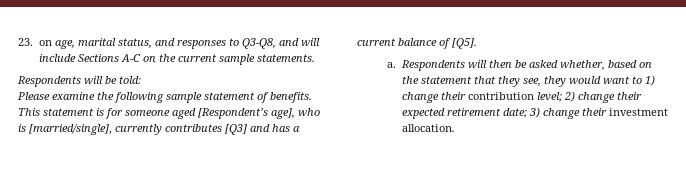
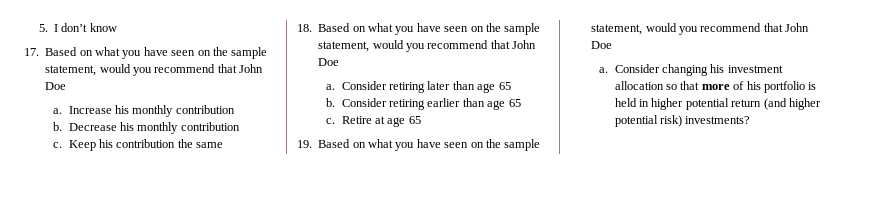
[18,38,320,49] [38,54,315,65] [17,76,141,87] [17,92,312,103] [18,108,320,119] [18,124,300,135] [357,38,477,49] [386,60,652,71] [401,75,655,87] [401,91,642,103] [401,107,668,119] [401,124,455,132] 23. on age, marital status, and responses to Q3-Q8, and will include Sections A-C on the current sample statements. // Respondents will be told: // Please examine the following sample statement of benefits. This statement is for someone aged [Respondent’s age], who is [married/single], currently contributes [Q3] and has a current balance of [Q5]. // a. Respondents will then be asked whether, based on the statement that they see, they would want to 1) change their contribution level; 2) change their expected retirement date; 3) change their investment allocation. -> [38,23,117,32] [24,47,268,59] [45,64,264,76] [45,82,67,90] [53,105,235,117] [53,122,240,134] [53,139,224,151] [297,23,541,35] [318,40,537,52] [318,58,340,66] [326,81,511,93] [326,98,521,110] [326,116,421,127] [297,139,541,151] [591,23,810,35] [591,41,613,49] [599,64,783,76] [614,81,817,93] [614,98,821,110] [614,115,751,127] 5. I don’t know // 17. Based on what you have seen on the sample statement, would you recommend that John Doe // a. Increase his monthly contribution // b. Decrease his monthly contribution // c. Keep his contribution the same // 18. Based on what you have seen on the sample statement, would you recommend that John Doe // a. Consider retiring later than age 65 // b. Consider retiring earlier than age 65 // c. Retire at age 65 // 19. Based on what you have seen on the sample statement, would you recommend that John Doe // a. Consider changing his investment allocation so that more of his portfolio is held in higher potential return (and higher potential risk) investments?

